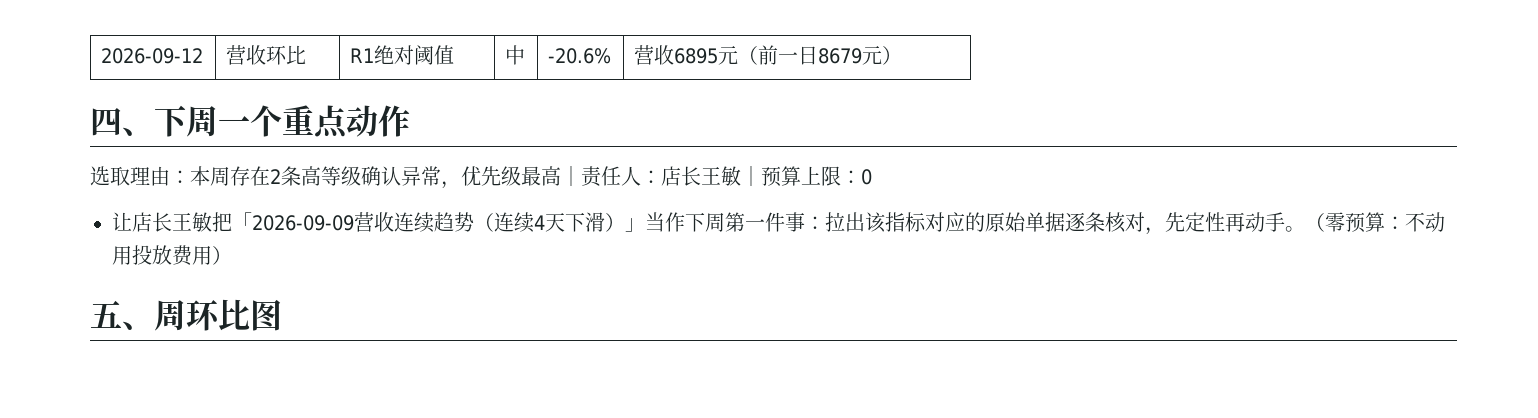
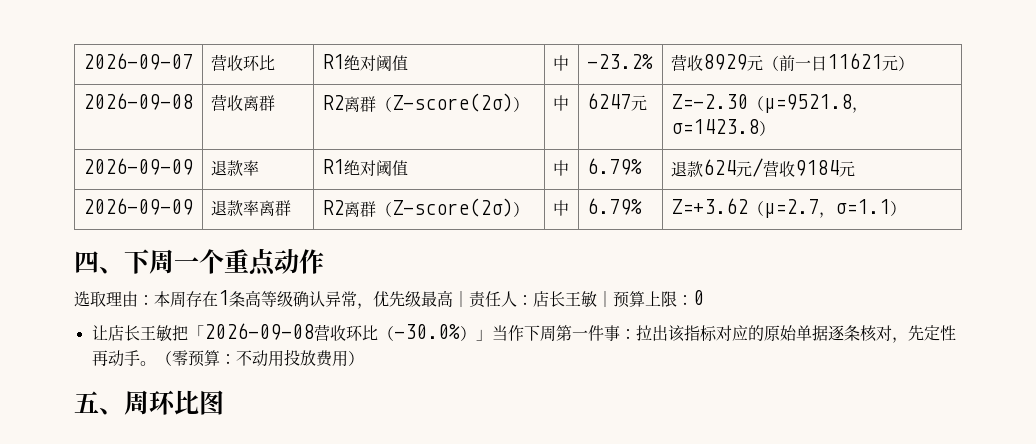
[101,48,204,64] 2026-09-12 -> [82,53,193,70] 2026-09-07
[548,48,612,64] [634,45,719,65] -20.6% | 营收6895 -> [586,54,653,69] [670,54,747,71] -23.2% | 营收8929
[818,48,863,64] 8679 -> [826,53,882,69] 11621
(903, 55) none -> [82,93,193,110] [210,94,275,111] [321,93,529,112] [552,95,569,111] [586,93,647,111] [670,94,868,113] [670,119,775,136] [82,158,193,175] [210,160,259,176] [321,159,408,176] [552,160,569,176] [586,158,642,175] [670,158,855,177] [82,198,193,215] [210,200,291,216] [321,198,529,217] [552,200,569,216] [586,198,642,215] [670,198,906,218] // 2026-09-08 | 营收离群 | R2离群（Z-score(2σ)） | 中 | 6247元 | Z=-2.30（μ=9521.8，σ=1423.8） // 2026-09-09 | 退款率 | R1绝对阈值 | 中 | 6.79% | 退款624元/营收9184元 // 2026-09-09 | 退款率离群 | R2离群（Z-score(2σ)） | 中 | 6.79% | Z=+3.62（μ=2.7，σ=1.1）
[270,169,281,184] 2 -> [218,290,229,305] 1
[252,212,605,233] 2026-09-09营收连续趋势（连续4天下滑 -> [203,323,460,341] 2026-09-08营收环比（-30.0%

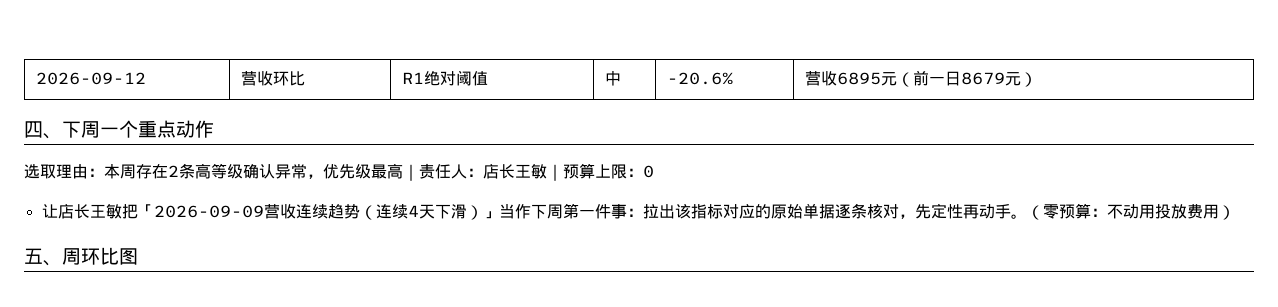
[82,53,193,70] 2026-09-07 -> [35,72,146,85] 2026-09-12
[586,54,653,69] [670,54,747,71] -23.2% | 营收8929 -> [666,72,733,85] [804,71,881,86] -20.6% | 营收6895
[826,53,882,69] 11621 -> [960,72,1005,85] 8679
[82,93,193,110] [210,94,275,111] [321,93,529,112] [552,95,569,111] [586,93,647,111] [670,94,868,113] [670,119,775,136] [82,158,193,175] [210,160,259,176] [321,159,408,176] [552,160,569,176] [586,158,642,175] [670,158,855,177] [82,198,193,215] [210,200,291,216] [321,198,529,217] [552,200,569,216] [586,198,642,215] [670,198,906,218] // 2026-09-08 | 营收离群 | R2离群（Z-score(2σ)） | 中 | 6247元 | Z=-2.30（μ=9521.8，σ=1423.8） // 2026-09-09 | 退款率 | R1绝对阈值 | 中 | 6.79% | 退款624元/营收9184元 // 2026-09-09 | 退款率离群 | R2离群（Z-score(2σ)） | 中 | 6.79% | Z=+3.62（μ=2.7，σ=1.1） -> (1037, 79) none
[218,290,229,305] 1 -> [168,165,179,177] 2
[203,323,460,341] 2026-09-08营收环比（-30.0% -> [153,204,467,220] 2026-09-09营收连续趋势（连续4天下滑

